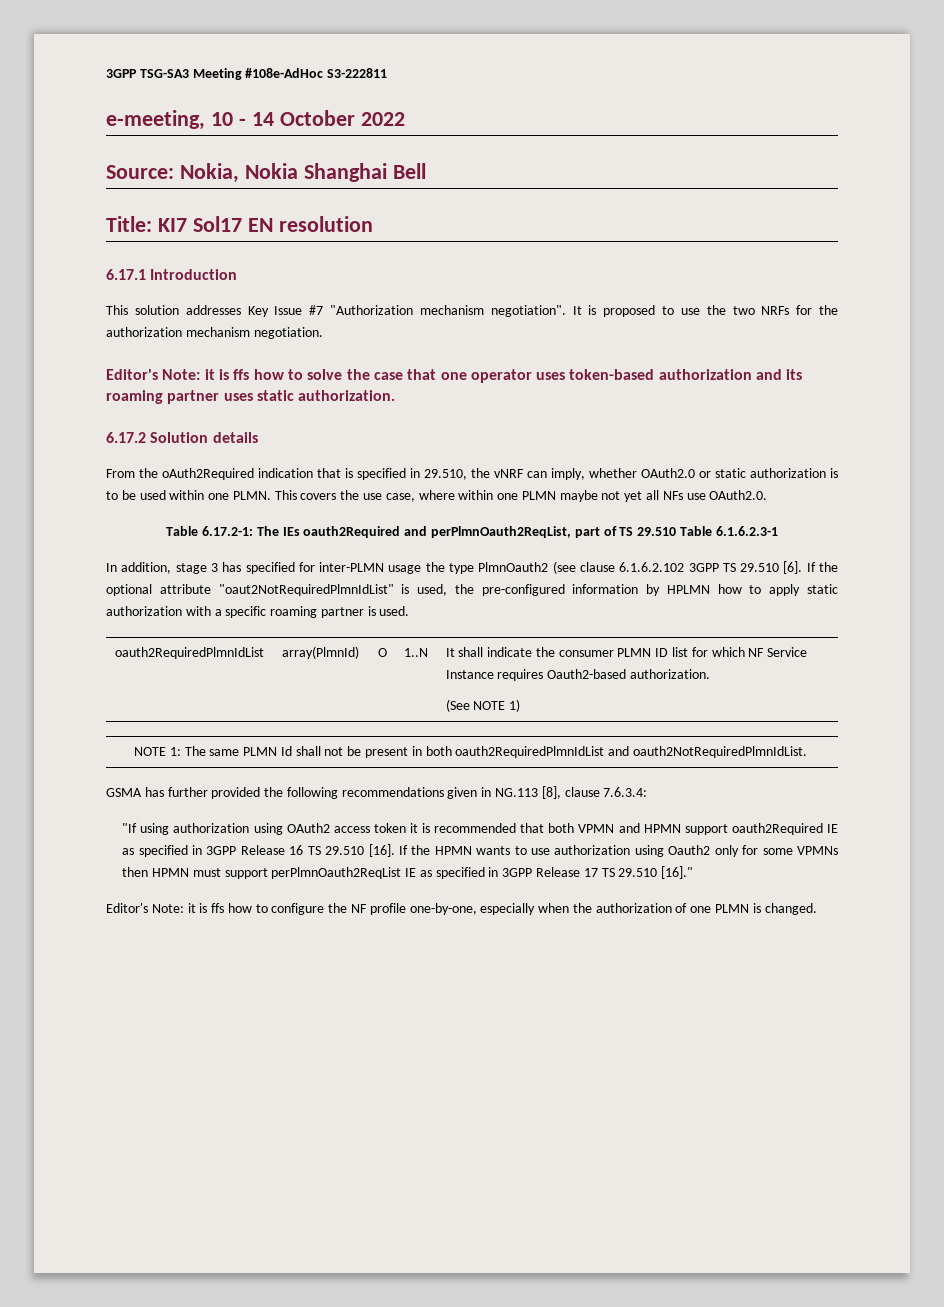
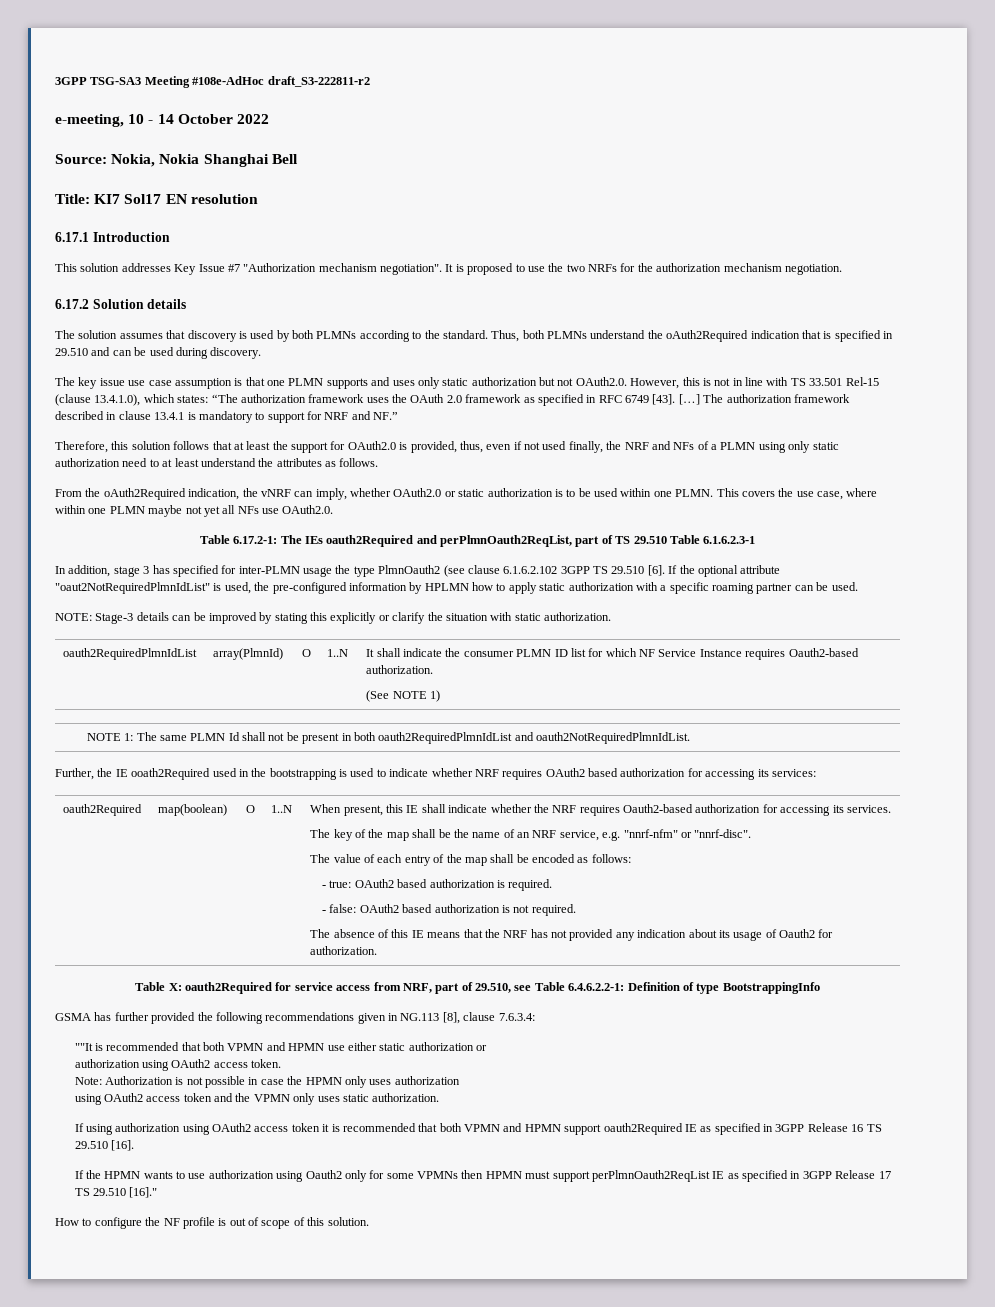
[327,68,388,78] S3-222811 -> [267,76,370,87] draft_S3-222811-r2
[106,369,803,383] [106,390,396,404] [106,432,258,443] [106,469,135,478] Editor's Note: it is ffs how to solve the case that one operator uses token-based authorization and its roaming partner uses static authorization. // 6.17.2 Solution details // From -> [55,299,187,309] [55,330,646,342] 6.17.2 Solution details // The solution assumes that discovery is used by both PLMNs according to the standard. Thus, both PLMNs understand
[424,469,467,480] 29.510, -> [55,347,262,359] [55,377,879,389] [55,394,850,406] [55,411,399,423] [55,441,839,453] [55,458,379,467] [55,488,240,500] 29.510 and can be used during discovery. // The key issue use case assumption is that one PLMN supports and uses only static authorization but not OAuth2.0. However, this is not in line with TS 33.501 Rel-15 (clause 13.4.1.0), which states: “The authorization framework uses the OAuth 2.0 framework as specified in RFC 6749 [43]. […] The authorization framework described in clause 13.4.1 is mandatory to support for NRF and NF.” // Therefore, this solution follows that at least the support for OAuth2.0 is provided, thus, even if not used finally, the NRF and NFs of a PLMN using only static authorization need to at least understand the attributes as follows. // From the oAuth2Required indication,
[367,606,376,616] is -> [794,582,829,591] can be
(410, 611) none -> [55,612,611,624] // NOTE: Stage-3 details can be improved by stating this explicitly or clarify the situation with static authorization.
(807, 752) none -> [55,768,816,780] [63,804,143,816] [158,804,228,816] [246,805,255,813] [271,805,293,813] [310,804,891,816] [310,829,752,841] [310,854,631,866] [322,879,553,891] [322,904,576,916] [310,929,834,941] [310,946,378,955] [135,982,820,994] // Further, the IE ooath2Required used in the bootstrapping is used to indicate whether NRF requires OAuth2 based authorization for accessing its services: // oauth2Required | map(boolean) | O | 1..N | When present, this IE shall indicate whether the NRF requires Oauth2-based authorization for accessing its services. // The key of the map shall be the name of an NRF service, e.g. "nnrf-nfm" or "nnrf-disc". // The value of each entry of the map shall be encoded as follows: // - true: OAuth2 based authorization is required. // - false: OAuth2 based authorization is not required. // The absence of this IE means that the NRF has not provided any indication about its usage of Oauth2 for authorization. // Table X: oauth2Required for service access from NRF, part of 29.510, see Table 6.4.6.2.2-1: Definition of type BootstrappingInfo
[122,823,138,833] "If -> [74,1042,488,1051] [74,1059,282,1071] [74,1076,460,1088] [74,1093,440,1105] [74,1123,84,1132] ""It is recommended that both VPMN and HPMN use either static authorization or // authorization using OAuth2 access token. // Note: Authorization is not possible in case the HPMN only uses authorization // using OAuth2 access token and the VPMN only uses static authorization. // If
(395, 850) none -> (134, 1145) //
[106,903,252,913] Editor's Note: it is ffs how -> [55,1218,79,1226] How
[409,903,817,915] one-by-one, especially when the authorization of one PLMN is changed. -> [218,1217,369,1229] is out of scope of this solution.

